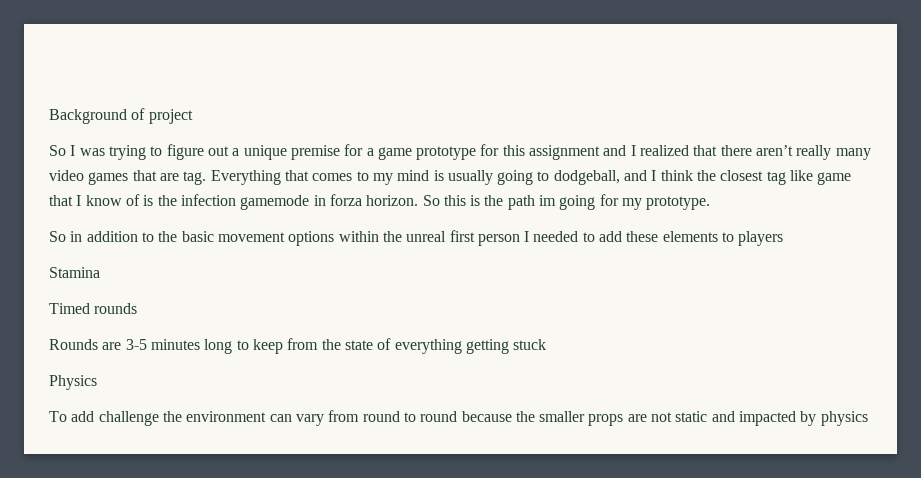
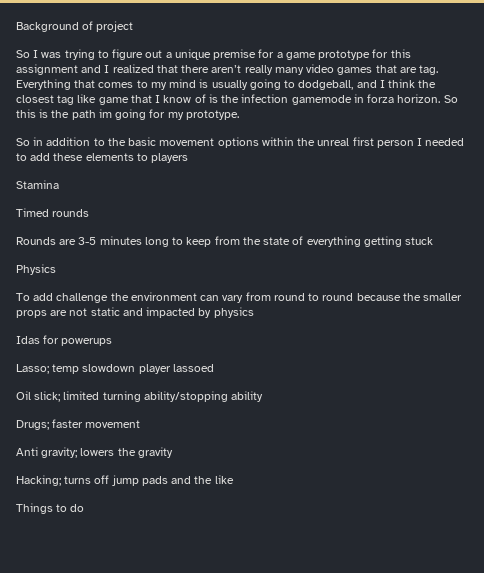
(868, 418) none -> [16,335,113,346] [16,364,214,374] [16,391,264,402] [16,419,141,430] [16,447,173,458] [16,475,234,486] [16,503,85,514] // Idas for powerups // Lasso; temp slowdown player lassoed // Oil slick; limited turning ability/stopping ability // Drugs; faster movement // Anti gravity; lowers the gravity // Hacking; turns off jump pads and the like // Things to do

